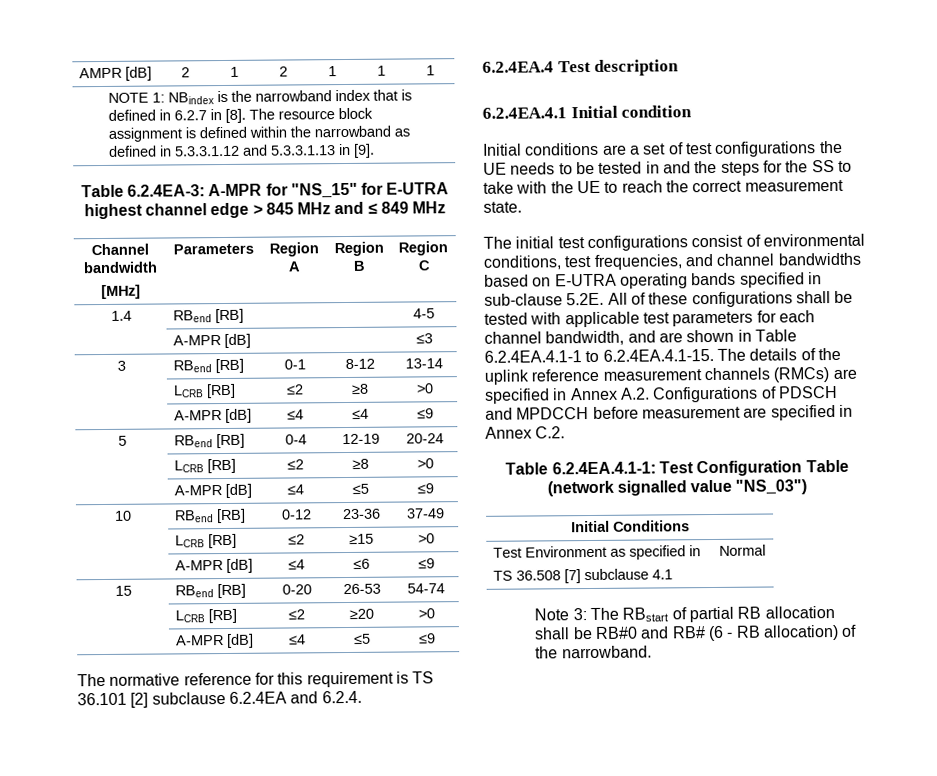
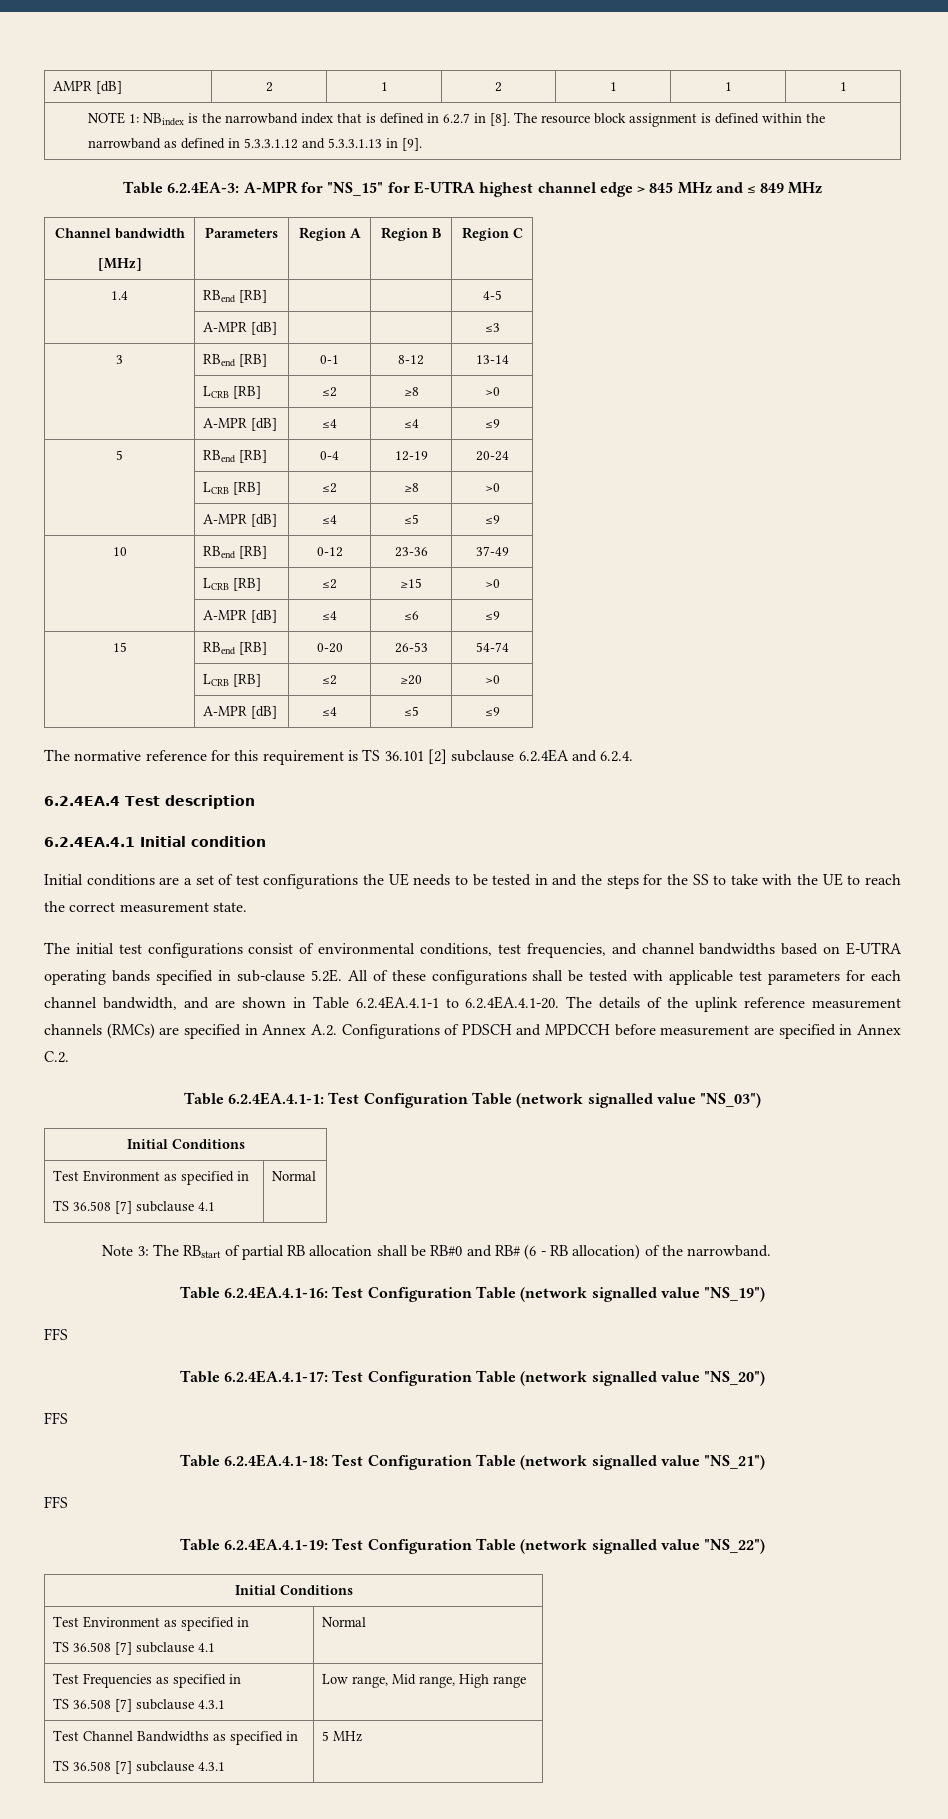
[602,348,714,362] 6.2.4EA.4.1-15. -> [465,996,560,1009] 6.2.4EA.4.1-20.
(652, 652) none -> [179,1286,766,1302] [44,1328,68,1340] [179,1370,766,1386] [44,1412,68,1424] [179,1454,766,1470] [44,1496,68,1508] [179,1538,766,1554] [234,1585,353,1595] [53,1616,250,1631] [53,1641,216,1655] [322,1617,367,1627] [53,1673,242,1688] [53,1698,226,1712] [322,1674,527,1688] [53,1730,299,1745] [53,1760,226,1774] [322,1731,363,1742] // Table 6.2.4EA.4.1-16: Test Configuration Table (network signalled value "NS_19") // FFS // Table 6.2.4EA.4.1-17: Test Configuration Table (network signalled value "NS_20") // FFS // Table 6.2.4EA.4.1-18: Test Configuration Table (network signalled value "NS_21") // FFS // Table 6.2.4EA.4.1-19: Test Configuration Table (network signalled value "NS_22") // Initial Conditions // Test Environment as specified in // TS 36.508 [7] subclause 4.1 | Normal // Test Frequencies as specified in // TS 36.508 [7] subclause 4.3.1 | Low range, Mid range, High range // Test Channel Bandwidths as specified in // TS 36.508 [7] subclause 4.3.1 | 5 MHz

